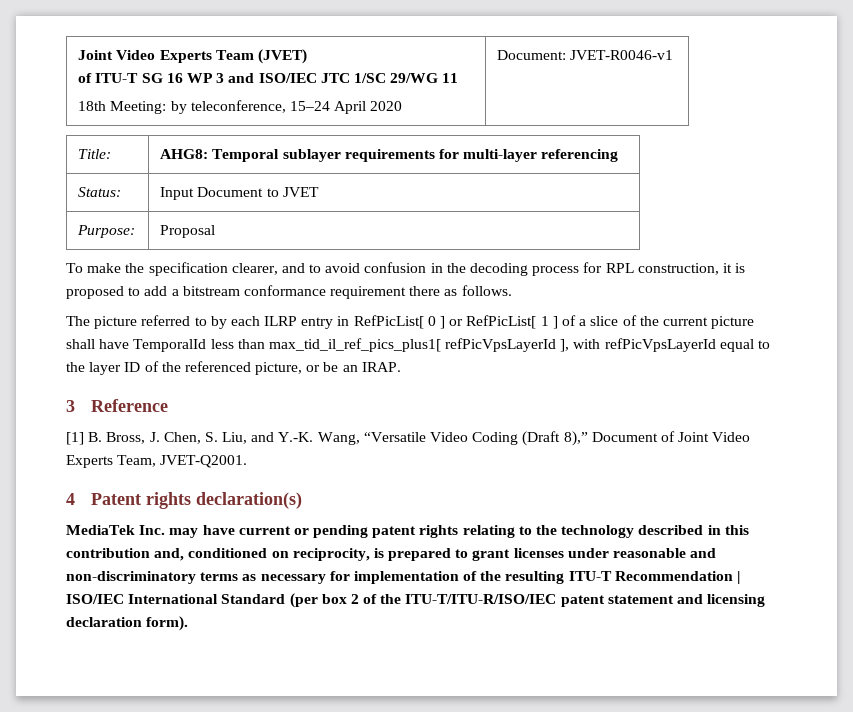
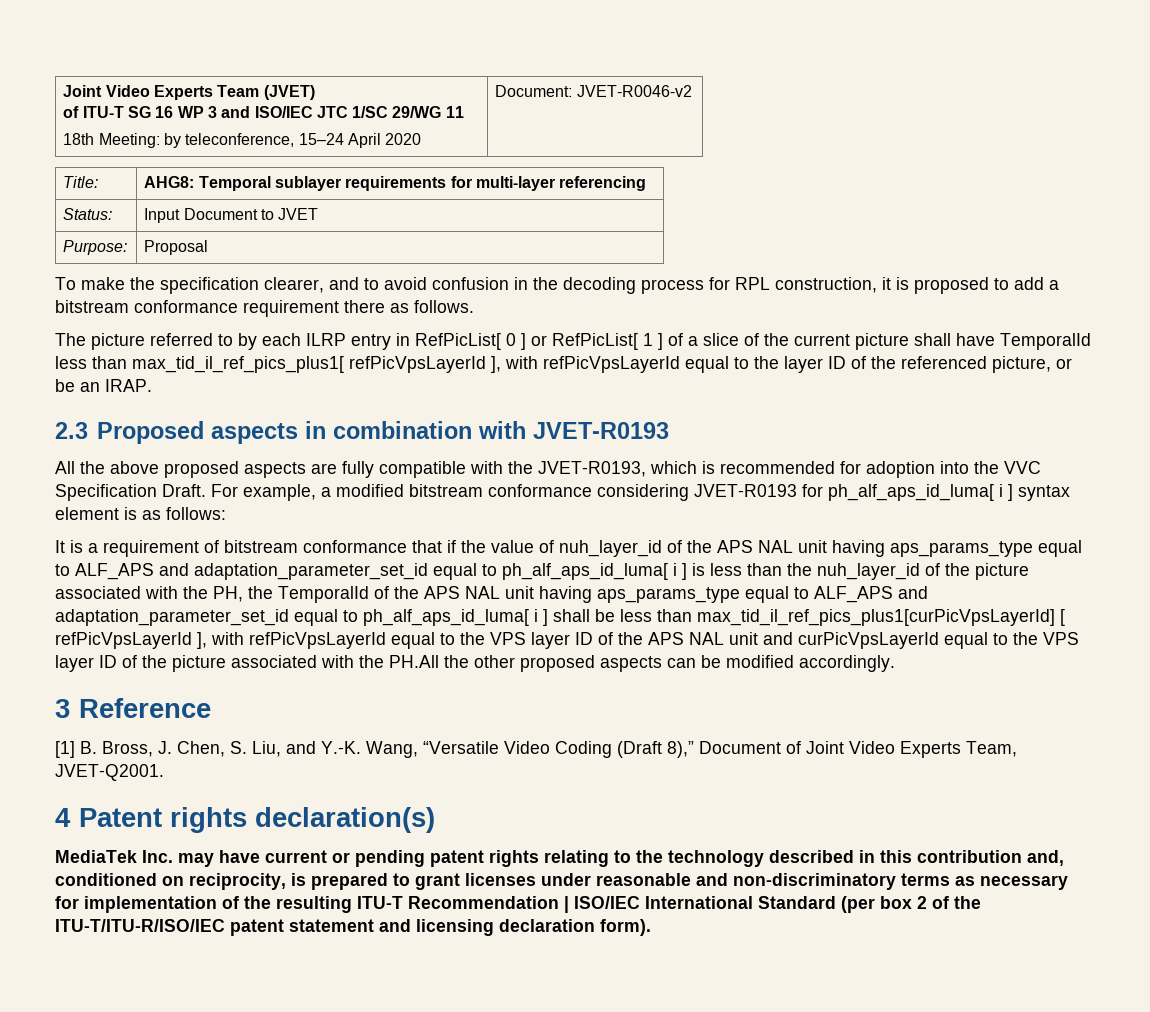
[570,50,674,60] JVET-R0046-v1 -> [576,85,692,97] JVET-R0046-v2
(401, 367) none -> [55,421,669,444] [55,461,1041,478] [55,484,1070,501] [55,507,226,520] [55,540,1082,557] [55,563,1029,580] [55,586,928,603] [55,609,1065,626] [55,632,1079,649] [55,655,895,672] // 2.3 Proposed aspects in combination with JVET-R0193 // All the above proposed aspects are fully compatible with the JVET-R0193, which is recommended for adoption into the VVC Specification Draft. For example, a modified bitstream conformance considering JVET-R0193 for ph_alf_aps_id_luma[ i ] syntax element is as follows: // It is a requirement of bitstream conformance that if the value of nuh_layer_id of the APS NAL unit having aps_params_type equal to ALF_APS and adaptation_parameter_set_id equal to ph_alf_aps_id_luma[ i ] is less than the nuh_layer_id of the picture associated with the PH, the TemporalId of the APS NAL unit having aps_params_type equal to ALF_APS and adaptation_parameter_set_id equal to ph_alf_aps_id_luma[ i ] shall be less than max_tid_il_ref_pics_plus1[curPicVpsLayerId] [ refPicVpsLayerId ], with refPicVpsLayerId equal to the VPS layer ID of the APS NAL unit and curPicVpsLayerId equal to the VPS layer ID of the picture associated with the PH.All the other proposed aspects can be modified accordingly.

